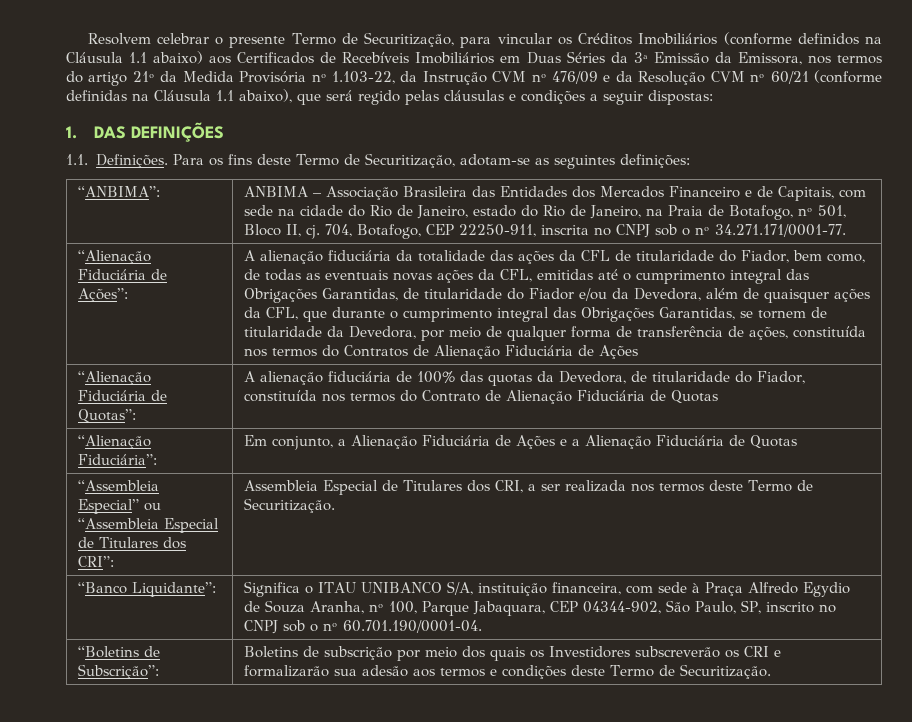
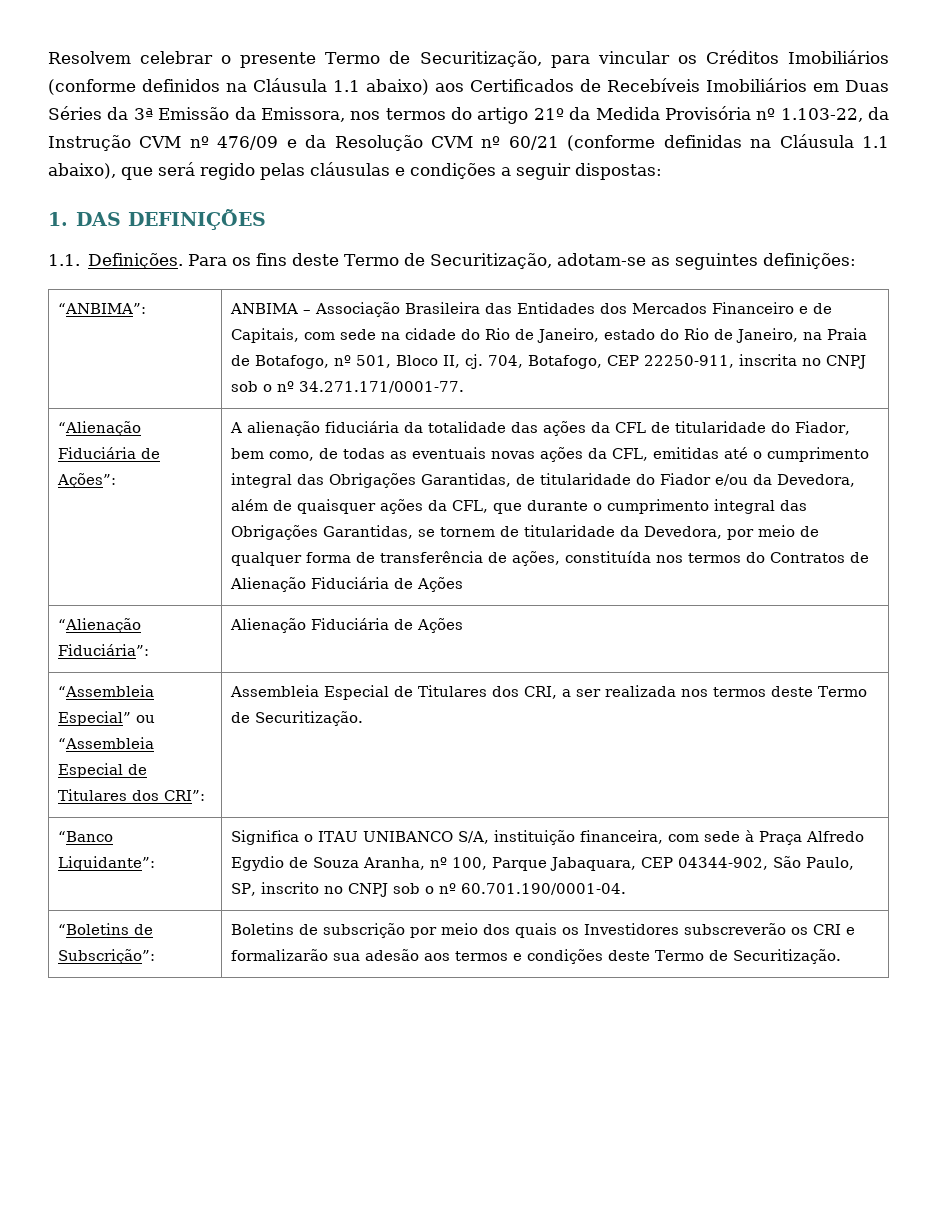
[77,371,151,385] [77,390,167,401] [77,409,136,423] [243,371,805,386] [243,390,718,404] // “Alienação Fiduciária de Quotas”: | A alienação fiduciária de 100% das quotas da Devedora, de titularidade do Fiador, constituída nos termos do Contrato de Alienação Fiduciária de Quotas -> (464, 584) none
[243,435,797,450] Em conjunto, a Alienação Fiduciária de Ações e a Alienação Fiduciária de Quotas -> [230,618,464,633] Alienação Fiduciária de Ações

